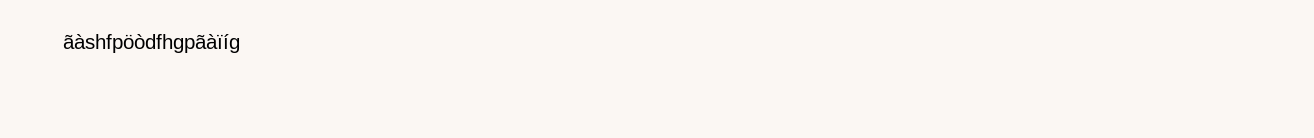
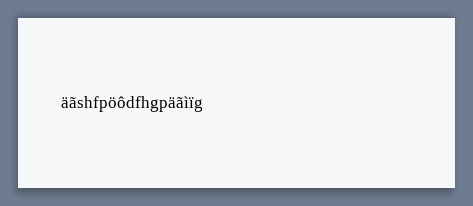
[63,34,240,53] ãàshfpöòdfhgpãàïíg -> [61,96,203,112] äãshfpöôdfhgpäãìïg

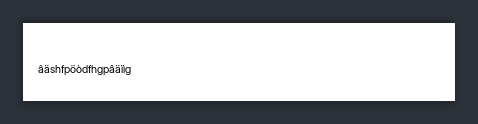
[61,96,203,112] äãshfpöôdfhgpäãìïg -> [38,65,131,76] âäshfpöòdfhgpâäììg

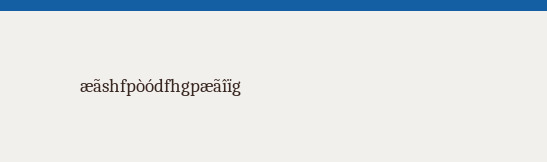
[38,65,131,76] âäshfpöòdfhgpâäììg -> [80,78,241,96] æãshfpòódfhgpæãîïg

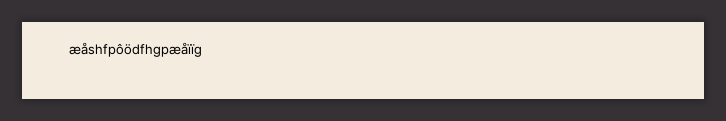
[80,78,241,96] æãshfpòódfhgpæãîïg -> [69,42,202,57] æåshfpôödfhgpæåïïg

